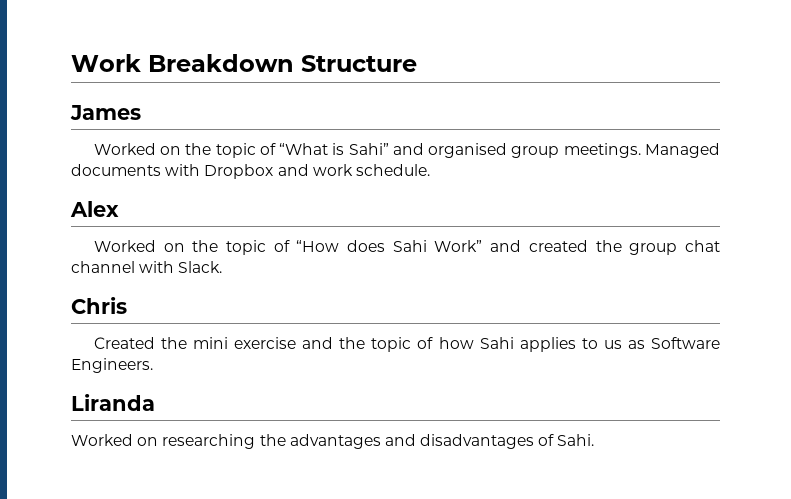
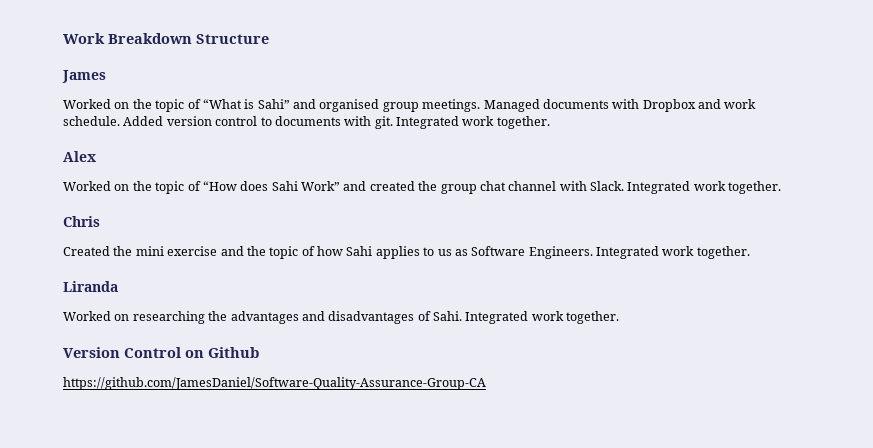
(430, 170) none -> [123,116,550,129] Added version control to documents with git. Integrated work together.
(223, 267) none -> [627,181,782,194] Integrated work together.
(153, 365) none -> [596,246,750,259] Integrated work together.
(595, 440) none -> [465,311,620,324] [63,347,259,358] [63,377,486,390] Integrated work together. // Version Control on Github // https://github.com/JamesDaniel/Software-Quality-Assurance-Group-CA

